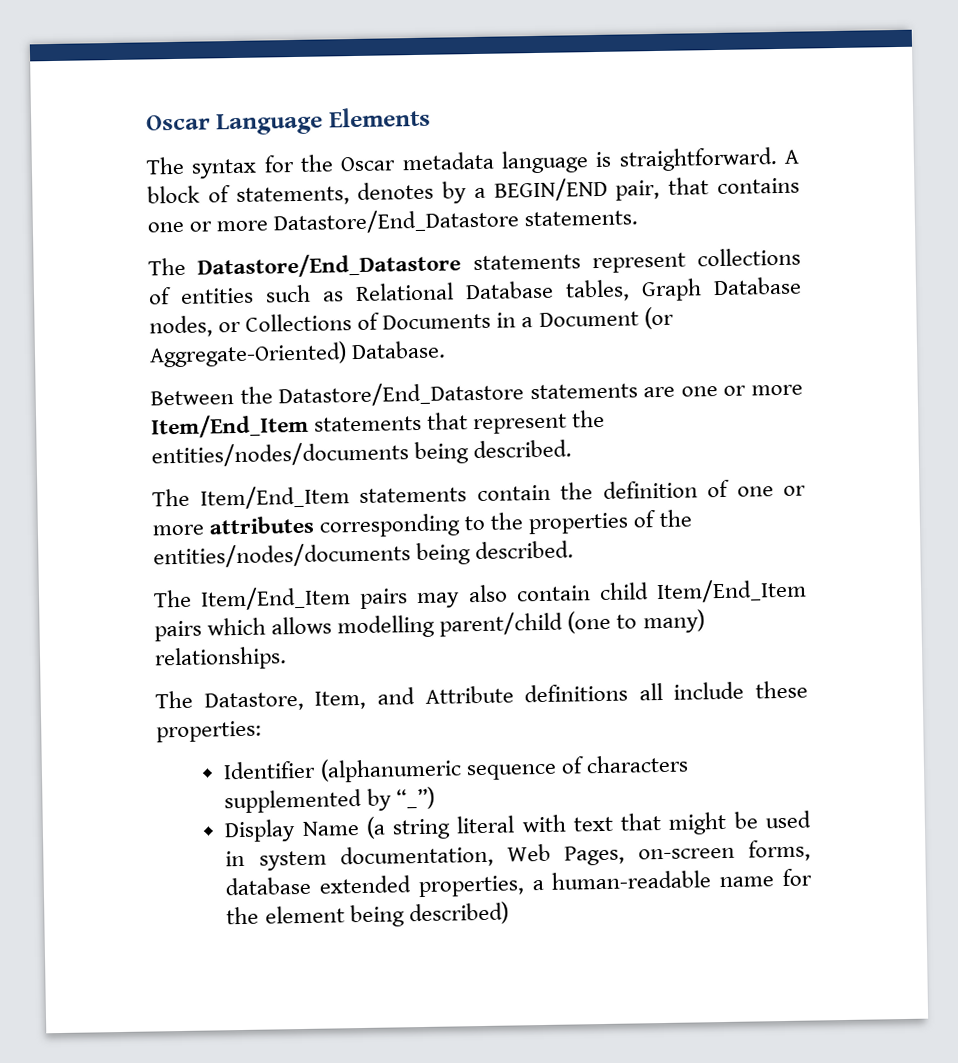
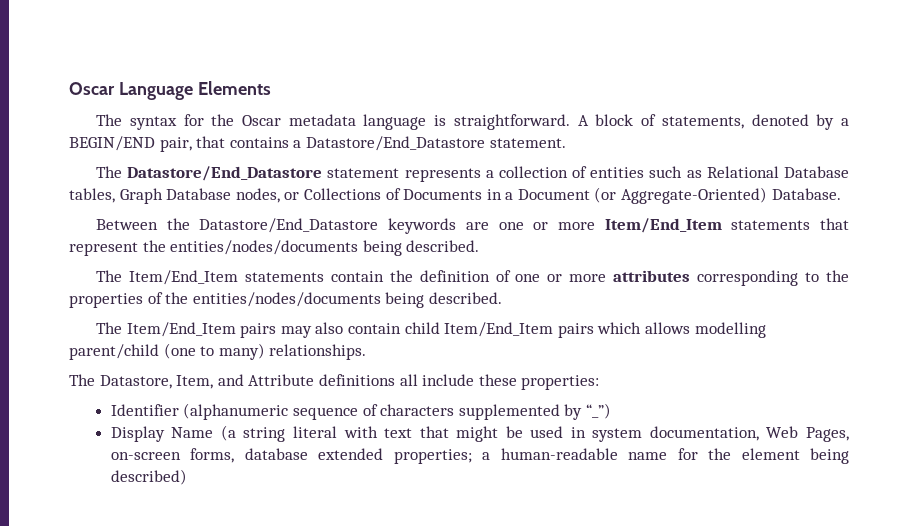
[357,181,435,200] denotes -> [751,114,809,126] denoted
[147,208,639,235] [148,247,801,279] one or more Datastore/End_Datastore statements. // The Datastore/End_Datastore statements represent collections -> [293,136,566,151] [96,166,568,182] a Datastore/End_Datastore statement. // The Datastore/End_Datastore statement represents a collection
[529,383,638,400] statements -> [388,218,457,234] keywords
[417,875,525,898] properties, -> [393,449,472,464] properties;

